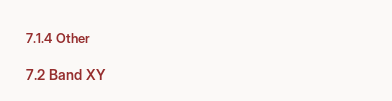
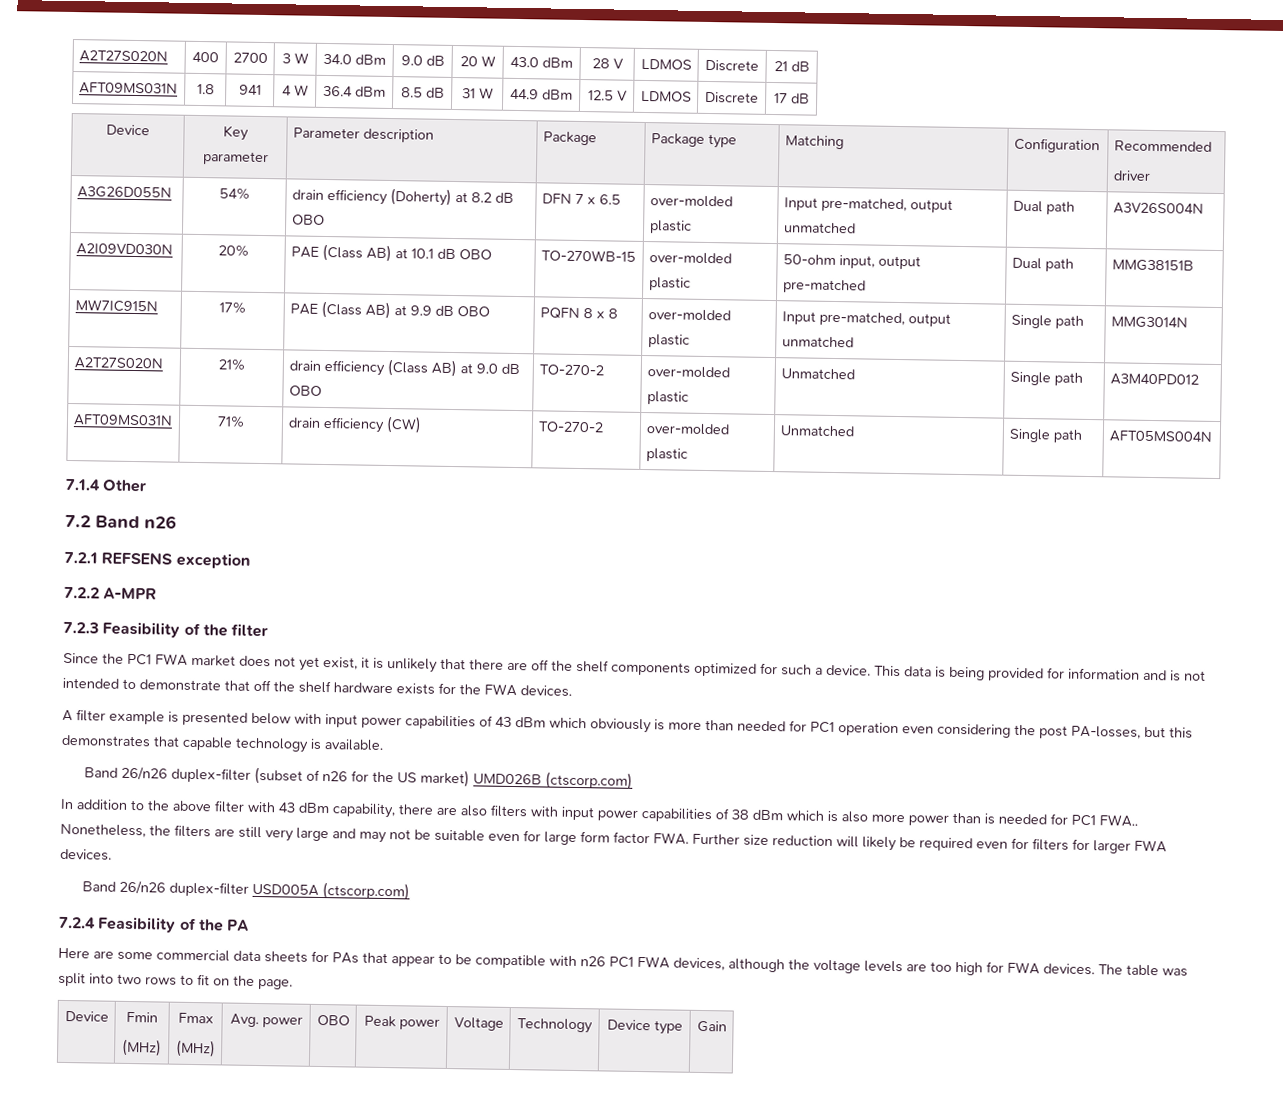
[26,33,90,43] [26,69,106,80] 7.1.4 Other // 7.2 Band XY -> [78,50,168,63] [192,51,219,63] [232,52,268,64] [281,52,309,64] [323,53,386,65] [400,55,445,66] [459,55,496,67] [510,56,573,68] [591,58,624,69] [640,58,692,70] [705,59,759,72] [773,61,810,72] [78,82,178,95] [196,83,215,95] [238,84,262,95] [281,84,309,96] [323,85,386,97] [400,87,445,98] [461,87,494,99] [510,88,573,100] [587,90,628,101] [640,90,692,102] [705,91,759,104] [773,93,810,104] [106,124,150,136] [223,125,249,141] [202,151,269,166] [292,127,434,143] [542,131,597,146] [650,133,737,149] [784,135,844,150] [1013,137,1100,154] [1113,140,1212,152] [1112,170,1151,181] [76,186,172,199] [219,187,250,200] [291,187,514,206] [291,214,325,225] [541,193,621,205] [649,195,733,208] [649,220,692,234] [783,197,953,213] [783,222,856,234] [1012,200,1075,215] [1112,202,1204,215] [75,243,173,256] [218,244,249,257] [290,243,492,263] [540,249,636,262] [648,252,732,265] [648,277,691,291] [782,254,921,270] [782,279,866,294] [1011,257,1074,272] [1111,259,1194,272] [74,299,158,313] [219,301,246,314] [289,300,490,320] [539,307,618,319] [647,309,731,322] [647,334,690,348] [781,311,951,327] [781,336,854,348] [1010,314,1084,329] [1110,316,1188,329] [73,357,163,370] [218,358,245,371] [288,358,520,378] [288,385,322,396] [538,364,604,376] [646,366,730,379] [646,391,689,405] [780,368,855,380] [1009,371,1083,386] [1109,373,1199,386] [72,414,173,427] [217,415,245,428] [287,415,422,434] [537,421,604,433] [645,423,730,436] [645,448,688,462] [779,425,854,437] [1008,428,1082,443] [1108,430,1212,443] [65,478,148,493] [65,514,177,529] [64,551,250,569] [64,586,158,600] [63,621,269,638] [63,652,1206,682] [62,677,572,697] [62,709,1193,739] [61,734,384,753] [83,766,633,790] [60,798,1138,827] [60,823,1167,854] [60,848,112,861] [81,880,410,901] [59,916,250,933] [58,947,1188,977] [58,972,293,990] [64,1010,109,1022] [126,1011,158,1023] [122,1038,162,1057] [177,1012,214,1024] [175,1039,216,1058] [229,1013,303,1028] [316,1014,350,1026] [363,1015,440,1030] [453,1017,504,1031] [517,1018,593,1034] [606,1019,683,1035] [696,1020,727,1033] A2T27S020N | 400 | 2700 | 3 W | 34.0 dBm | 9.0 dB | 20 W | 43.0 dBm | 28 V | LDMOS | Discrete | 21 dB // AFT09MS031N | 1.8 | 941 | 4 W | 36.4 dBm | 8.5 dB | 31 W | 44.9 dBm | 12.5 V | LDMOS | Discrete | 17 dB // Device | Key parameter | Parameter description | Package | Package type | Matching | Configuration | Recommended // driver // A3G26D055N | 54% | drain efficiency (Doherty) at 8.2 dB OBO | DFN 7 x 6.5 | over-molded plastic | Input pre-matched, output unmatched | Dual path | A3V26S004N // A2I09VD030N | 20% | PAE (Class AB) at 10.1 dB OBO | TO-270WB-15 | over-molded plastic | 50-ohm input, output pre-matched | Dual path | MMG38151B // MW7IC915N | 17% | PAE (Class AB) at 9.9 dB OBO | PQFN 8 x 8 | over-molded plastic | Input pre-matched, output unmatched | Single path | MMG3014N // A2T27S020N | 21% | drain efficiency (Class AB) at 9.0 dB OBO | TO-270-2 | over-molded plastic | Unmatched | Single path | A3M40PD012 // AFT09MS031N | 71% | drain efficiency (CW) | TO-270-2 | over-molded plastic | Unmatched | Single path | AFT05MS004N // 7.1.4 Other // 7.2 Band n26 // 7.2.1 REFSENS exception // 7.2.2 A-MPR // 7.2.3 Feasibility of the filter // Since the PC1 FWA market does not yet exist, it is unlikely that there are off the shelf components optimized for such a device. This data is being provided for information and is not intended to demonstrate that off the shelf hardware exists for the FWA devices. // A filter example is presented below with input power capabilities of 43 dBm which obviously is more than needed for PC1 operation even considering the post PA-losses, but this demonstrates that capable technology is available. // Band 26/n26 duplex-filter (subset of n26 for the US market) UMD026B (ctscorp.com) // In addition to the above filter with 43 dBm capability, there are also filters with input power capabilities of 38 dBm which is also more power than is needed for PC1 FWA.. Nonetheless, the filters are still very large and may not be suitable even for large form factor FWA. Further size reduction will likely be required even for filters for larger FWA devices. // Band 26/n26 duplex-filter USD005A (ctscorp.com) // 7.2.4 Feasibility of the PA // Here are some commercial data sheets for PAs that appear to be compatible with n26 PC1 FWA devices, although the voltage levels are too high for FWA devices. The table was split into two rows to fit on the page. // Device | Fmin // (MHz) | Fmax // (MHz) | Avg. power | OBO | Peak power | Voltage | Technology | Device type | Gain

